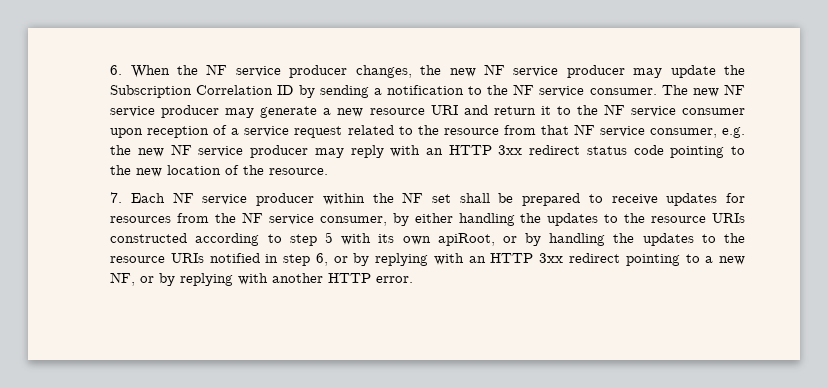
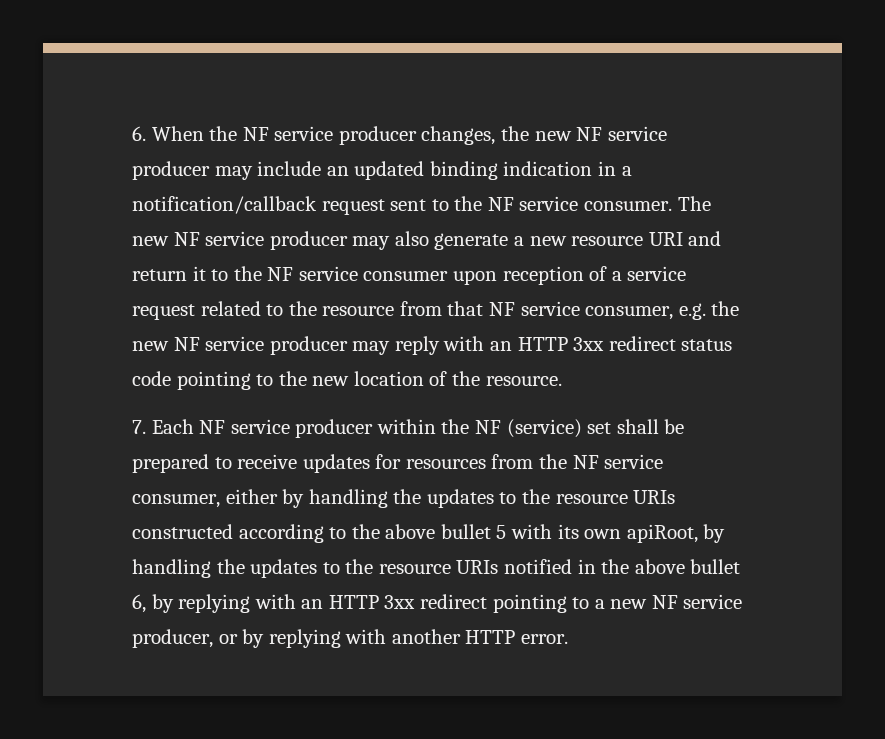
[670,65,745,78] [110,85,464,98] update the Subscription Correlation ID by sending a notification -> [257,161,632,180] [132,196,427,215] include an updated binding indication in a notification/callback request sent
(255, 113) none -> [394,231,429,246] also
(424, 197) none -> [506,419,582,438] (service)
[392,213,453,226] by either -> [225,489,305,508] either by
[289,234,317,246] step -> [351,524,491,539] the above bullet
[502,236,517,243] or -> (698, 533) none
[283,253,348,266] step 6, or -> [601,559,741,574] [132,594,147,613] the above bullet 6,
[110,272,136,286] NF, -> [651,594,743,609] [132,629,214,648] NF service producer,

